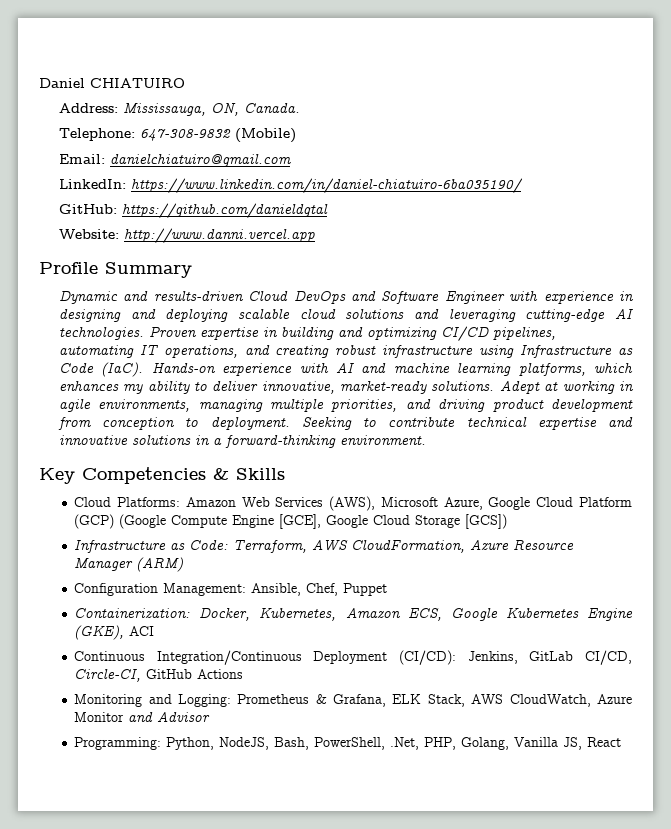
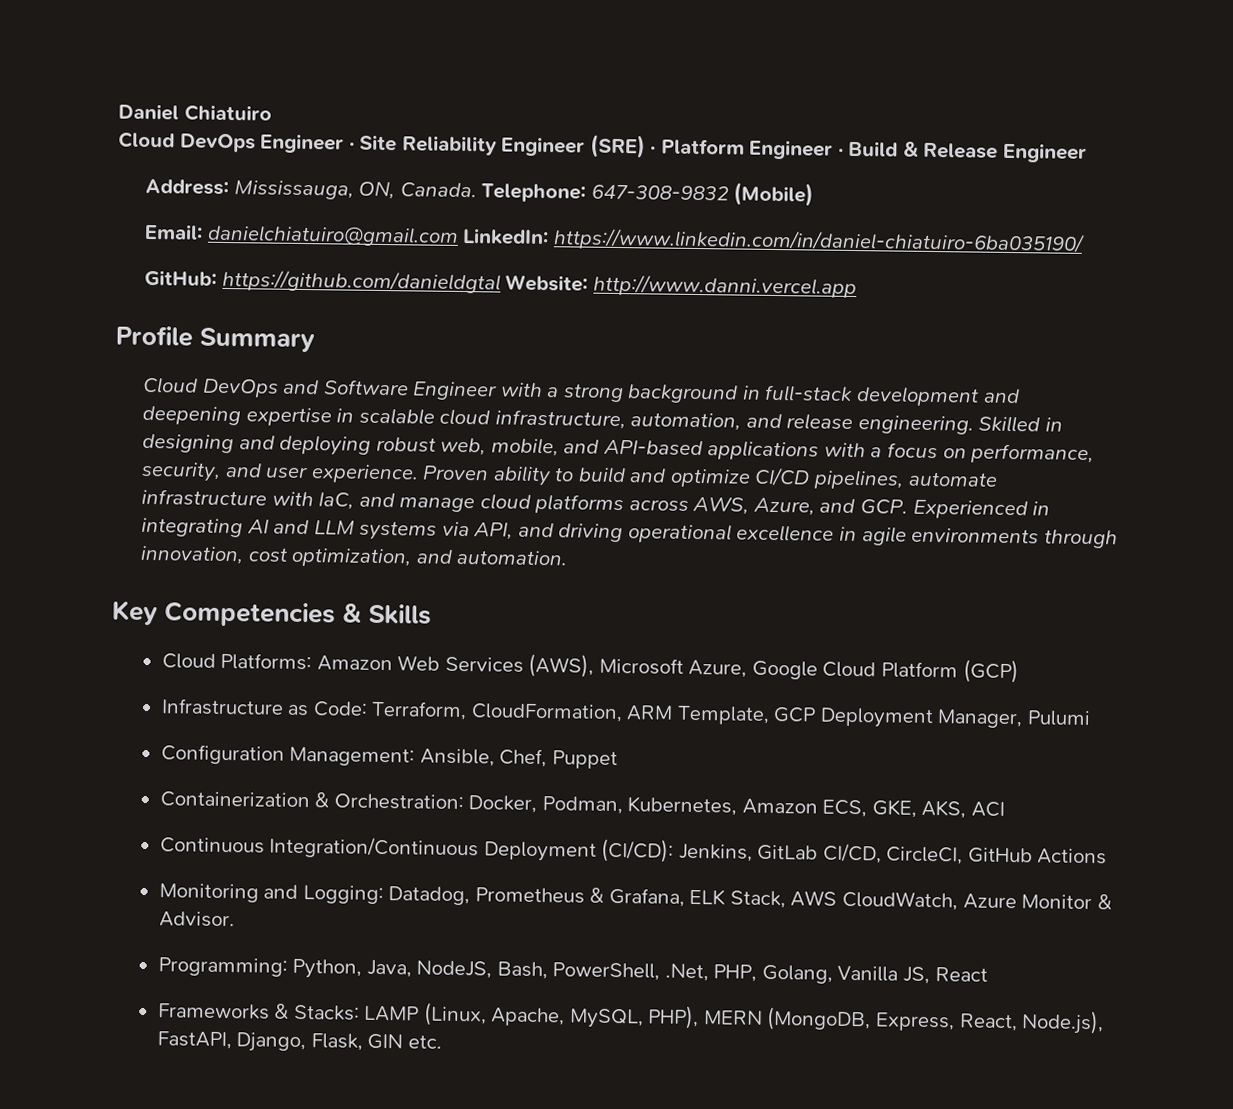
[90,78,185,88] CHIATUIRO -> [183,104,272,122] [118,131,1088,163] Chiatuiro // Cloud DevOps Engineer · Site Reliability Engineer (SRE) · Platform Engineer · Build & Release Engineer
(300, 108) // -> (477, 190) none
(291, 160) // -> (459, 235) none
(328, 210) // -> (501, 281) none
[58,290,244,304] Dynamic and results-driven -> (316, 340) none
[543,291,634,304] [58,309,633,322] [58,326,556,341] [58,345,633,358] [58,362,633,377] [58,381,634,394] [58,399,633,412] [57,417,633,430] [58,435,426,448] experience in designing and deploying scalable cloud solutions and leveraging cutting-edge AI technologies. Proven expertise in building and optimizing CI/CD pipelines, automating IT operations, and creating robust infrastructure using Infrastructure as Code (IaC). Hands-on experience with AI and machine learning platforms, which enhances my ability to deliver innovative, market-ready solutions. Adept at working in agile environments, managing multiple priorities, and driving product development from conception to deployment. Seeking to contribute technical expertise and innovative solutions in a forward-thinking environment. -> [546,383,1020,407] [142,405,1063,435] [142,433,1095,465] [141,461,998,490] [141,488,1051,520] [141,517,1118,549] [140,545,569,568] a strong background in full-stack development and deepening expertise in scalable cloud infrastructure, automation, and release engineering. Skilled in designing and deploying robust web, mobile, and API-based applications with a focus on performance, security, and user experience. Proven ability to build and optimize CI/CD pipelines, automate infrastructure with IaC, and manage cloud platforms across AWS, Azure, and GCP. Experienced in integrating AI and LLM systems via API, and driving operational excellence in agile environments through innovation, cost optimization, and automation.
[119,514,508,529] [74,539,575,553] [74,557,184,572] (Google Compute Engine [GCE], Google Cloud Storage [GCS]) // Infrastructure as Code: Terraform, AWS CloudFormation, Azure Resource Manager (ARM) -> [160,698,1091,729] // Infrastructure as Code: Terraform, CloudFormation, ARM Template, GCP Deployment Manager, Pulumi
[74,607,633,621] [74,625,125,640] Containerization: Docker, Kubernetes, Amazon ECS, Google Kubernetes Engine (GKE), -> [159,791,967,819] Containerization & Orchestration: Docker, Podman, Kubernetes, Amazon ECS, GKE, AKS,
[74,669,142,682] Circle-CI, -> [886,846,964,865] CircleCI,
(231, 700) none -> [388,886,471,906] Datadog,
[128,712,211,722] and Advisor -> [1096,894,1112,910] [158,911,235,928] & Advisor.
(215, 743) none -> [366,959,412,978] Java,
(622, 742) none -> [157,1002,1105,1035] [156,1031,442,1053] // Frameworks & Stacks: LAMP (Linux, Apache, MySQL, PHP), MERN (MongoDB, Express, React, Node.js), FastAPI, Django, Flask, GIN etc.

